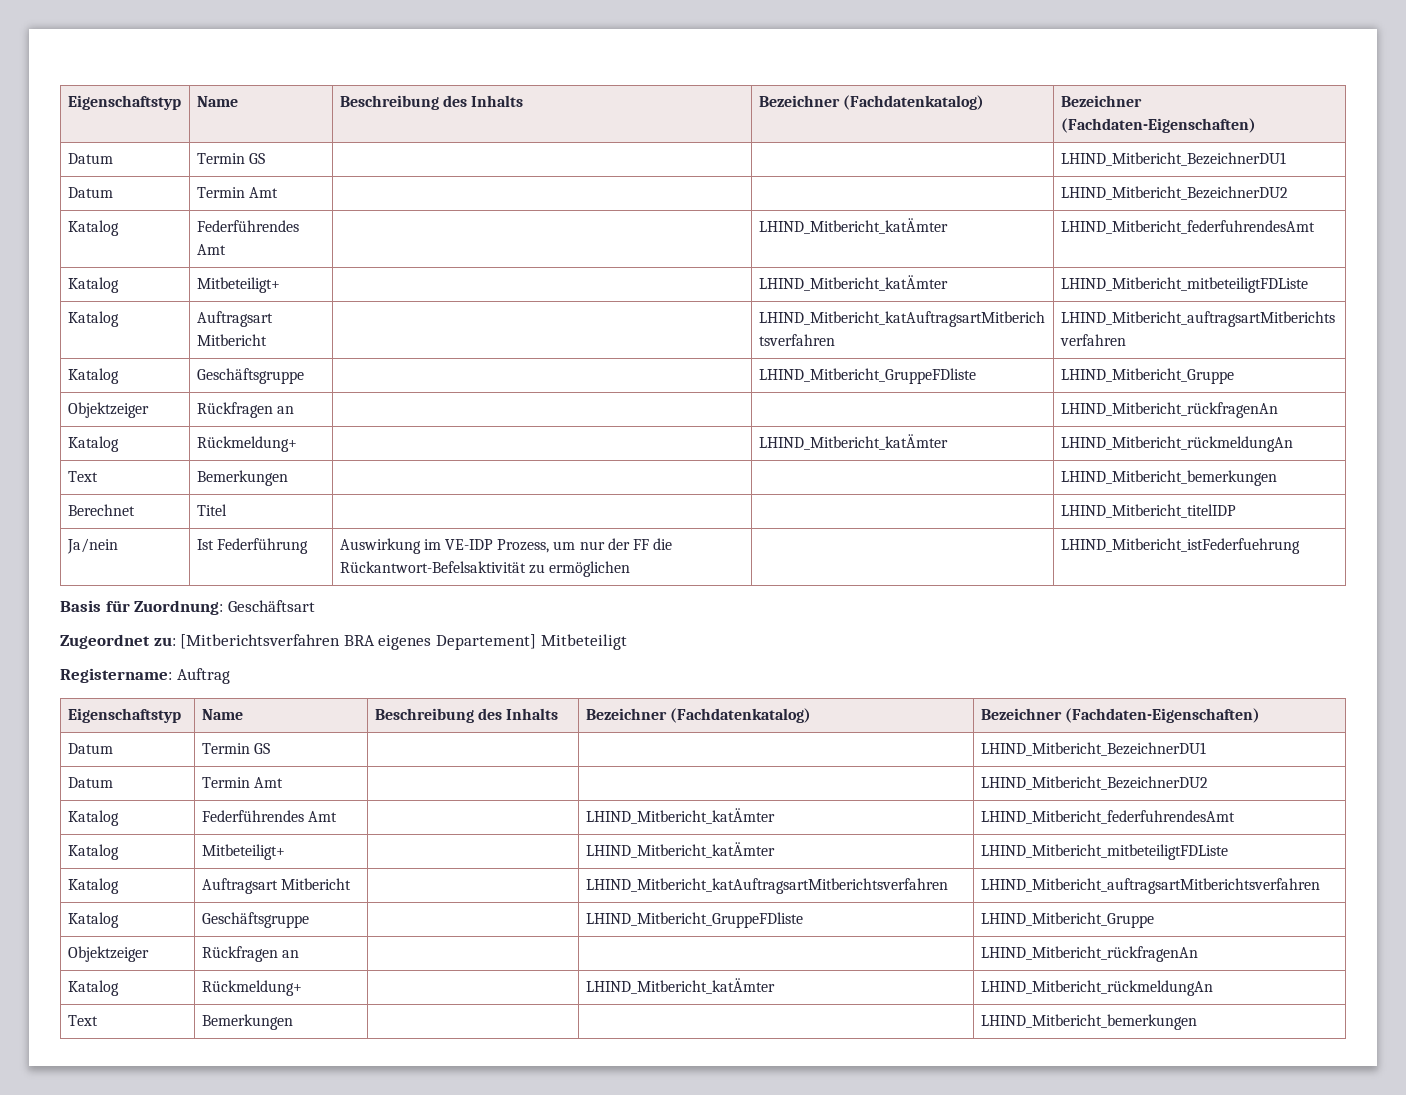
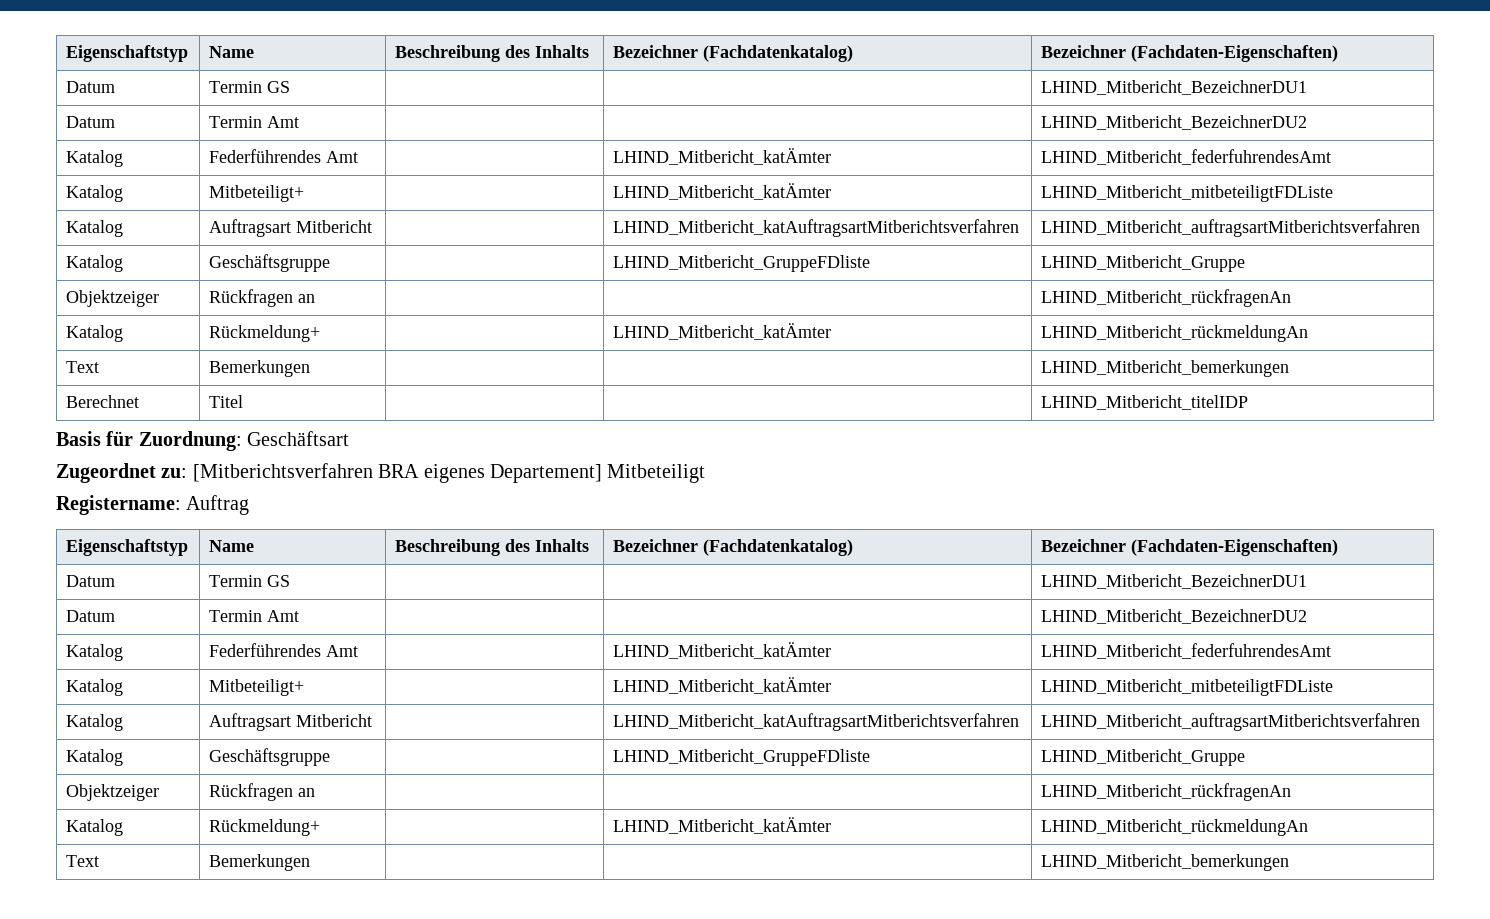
[66,538,118,554] [196,538,308,554] [339,538,673,554] [339,561,630,577] [1060,538,1300,554] // Ja/nein | Ist Federführung | Auswirkung im VE-IDP Prozess, um nur der FF die Rückantwort-Befelsaktivität zu ermöglichen | | LHIND_Mitbericht_istFederfuehrung -> (1249, 402) none

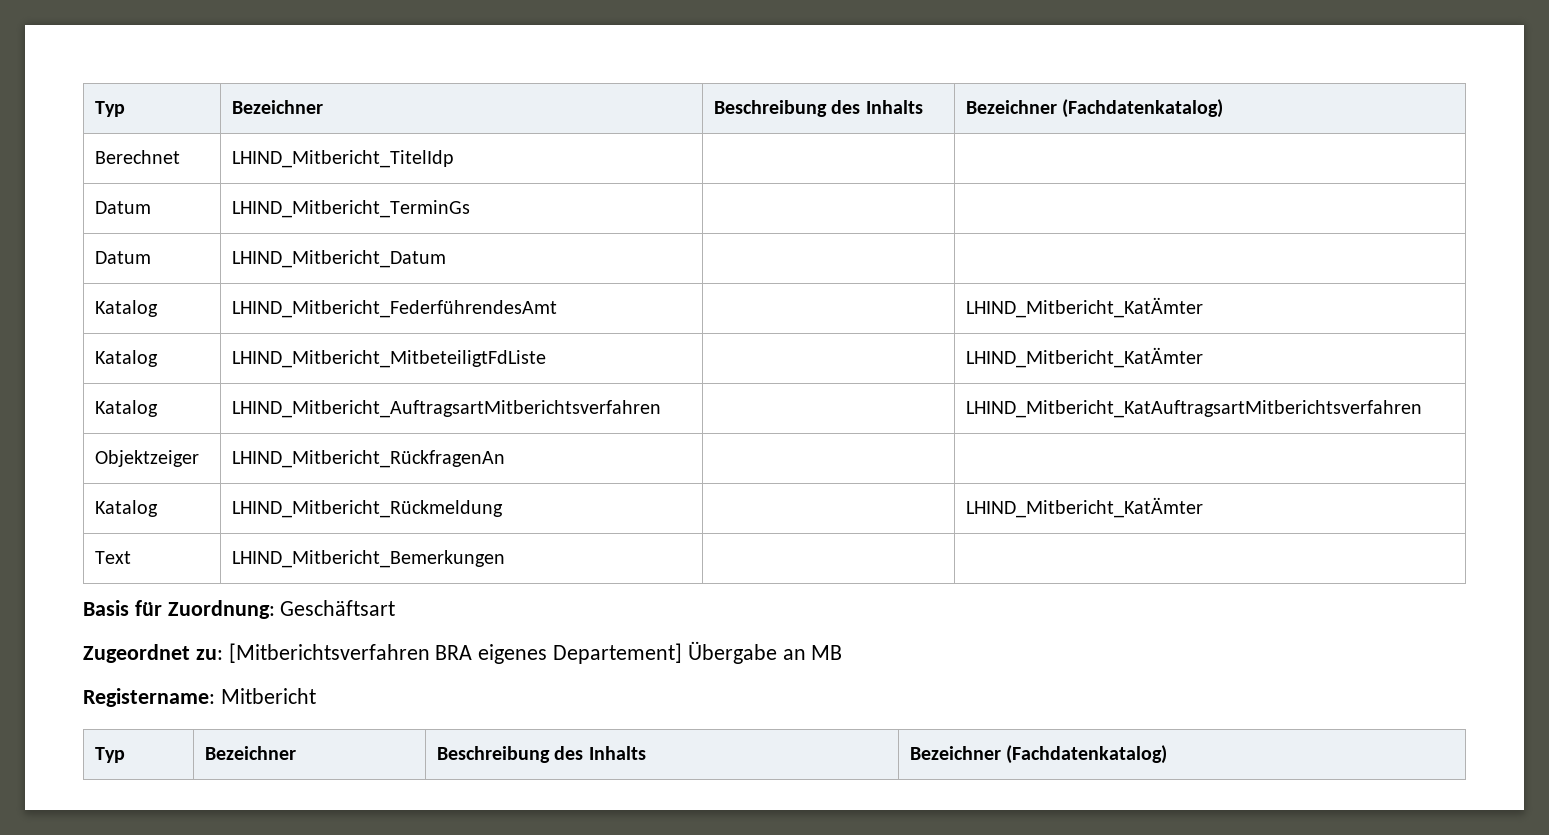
[66,45,189,62] [209,46,255,58] [395,45,590,62] [613,45,854,62] [1041,45,1339,62] [66,81,116,93] [209,81,291,93] [1041,80,1308,95] [66,116,116,128] [209,116,300,128] [1041,115,1308,130] [66,150,124,167] [209,149,359,163] [613,148,832,165] [1041,149,1332,165] [66,185,124,202] [209,185,305,202] [613,183,832,200] [1041,185,1334,202] [66,220,124,237] [209,219,373,237] [613,219,1020,237] [1041,219,1421,237] [66,255,124,272] [209,254,331,272] [613,255,871,272] [1041,255,1246,272] [66,290,160,307] [209,289,316,307] [1041,289,1292,307] [66,325,124,342] [209,325,321,342] [613,323,832,340] [1041,325,1309,342] [66,361,100,373] [209,360,311,377] [1041,360,1290,377] [66,395,140,408] [209,395,244,408] [1041,395,1249,410] Eigenschaftstyp | Name | Beschreibung des Inhalts | Bezeichner (Fachdatenkatalog) | Bezeichner (Fachdaten-Eigenschaften) // Datum | Termin GS | | | LHIND_Mitbericht_BezeichnerDU1 // Datum | Termin Amt | | | LHIND_Mitbericht_BezeichnerDU2 // Katalog | Federführendes Amt | | LHIND_Mitbericht_katÄmter | LHIND_Mitbericht_federfuhrendesAmt // Katalog | Mitbeteiligt+ | | LHIND_Mitbericht_katÄmter | LHIND_Mitbericht_mitbeteiligtFDListe // Katalog | Auftragsart Mitbericht | | LHIND_Mitbericht_katAuftragsartMitberichtsverfahren | LHIND_Mitbericht_auftragsartMitberichtsverfahren // Katalog | Geschäftsgruppe | | LHIND_Mitbericht_GruppeFDliste | LHIND_Mitbericht_Gruppe // Objektzeiger | Rückfragen an | | | LHIND_Mitbericht_rückfragenAn // Katalog | Rückmeldung+ | | LHIND_Mitbericht_katÄmter | LHIND_Mitbericht_rückmeldungAn // Text | Bemerkungen | | | LHIND_Mitbericht_bemerkungen // Berechnet | Titel | | | LHIND_Mitbericht_titelIDP -> [95,101,126,117] [232,100,324,114] [714,100,923,117] [966,99,1224,118] [95,150,181,164] [232,150,455,168] [95,201,152,214] [232,200,471,218] [95,251,152,264] [232,250,447,268] [95,300,159,317] [232,300,558,318] [966,297,1204,318] [95,350,159,367] [232,350,547,368] [966,347,1204,368] [95,400,159,417] [232,400,662,418] [966,400,1423,418] [95,450,200,467] [232,450,506,468] [95,500,159,517] [232,500,504,518] [966,497,1204,518] [95,551,132,564] [232,550,506,568] Typ | Bezeichner | Beschreibung des Inhalts | Bezeichner (Fachdatenkatalog) // Berechnet | LHIND_Mitbericht_TitelIdp | | // Datum | LHIND_Mitbericht_TerminGs | | // Datum | LHIND_Mitbericht_Datum | | // Katalog | LHIND_Mitbericht_FederführendesAmt | | LHIND_Mitbericht_KatÄmter // Katalog | LHIND_Mitbericht_MitbeteiligtFdListe | | LHIND_Mitbericht_KatÄmter // Katalog | LHIND_Mitbericht_AuftragsartMitberichtsverfahren | | LHIND_Mitbericht_KatAuftragsartMitberichtsverfahren // Objektzeiger | LHIND_Mitbericht_RückfragenAn | | // Katalog | LHIND_Mitbericht_Rückmeldung | | LHIND_Mitbericht_KatÄmter // Text | LHIND_Mitbericht_Bemerkungen | |
[607,464,706,483] [56,495,250,515] [66,539,189,556] [209,540,255,552] [395,539,590,556] [613,539,854,556] [1041,539,1339,556] [66,575,116,587] [209,575,291,587] [1041,574,1308,589] [66,610,116,622] [209,610,300,622] [1041,609,1308,624] [66,644,124,661] [209,643,359,657] [613,642,832,659] [1041,643,1332,659] [66,679,124,696] [209,679,305,696] [613,677,832,694] [1041,679,1334,696] [66,714,124,731] [209,713,373,731] [613,713,1020,731] [1041,713,1421,731] [66,749,124,766] [209,748,331,766] [613,749,871,766] [1041,749,1246,766] [66,784,160,801] [209,783,316,801] [1041,783,1292,801] [66,819,124,836] [209,819,321,836] [613,817,832,834] [1041,819,1309,836] [66,855,100,867] [209,854,311,871] [1041,854,1290,871] Mitbeteiligt // Registername: Auftrag // Eigenschaftstyp | Name | Beschreibung des Inhalts | Bezeichner (Fachdatenkatalog) | Bezeichner (Fachdaten-Eigenschaften) // Datum | Termin GS | | | LHIND_Mitbericht_BezeichnerDU1 // Datum | Termin Amt | | | LHIND_Mitbericht_BezeichnerDU2 // Katalog | Federführendes Amt | | LHIND_Mitbericht_katÄmter | LHIND_Mitbericht_federfuhrendesAmt // Katalog | Mitbeteiligt+ | | LHIND_Mitbericht_katÄmter | LHIND_Mitbericht_mitbeteiligtFDListe // Katalog | Auftragsart Mitbericht | | LHIND_Mitbericht_katAuftragsartMitberichtsverfahren | LHIND_Mitbericht_auftragsartMitberichtsverfahren // Katalog | Geschäftsgruppe | | LHIND_Mitbericht_GruppeFDliste | LHIND_Mitbericht_Gruppe // Objektzeiger | Rückfragen an | | | LHIND_Mitbericht_rückfragenAn // Katalog | Rückmeldung+ | | LHIND_Mitbericht_katÄmter | LHIND_Mitbericht_rückmeldungAn // Text | Bemerkungen | | | LHIND_Mitbericht_bemerkungen -> [687,641,843,664] [83,688,316,707] [95,747,126,763] [205,746,297,760] [437,746,646,763] [910,745,1168,764] Übergabe an MB // Registername: Mitbericht // Typ | Bezeichner | Beschreibung des Inhalts | Bezeichner (Fachdatenkatalog)

